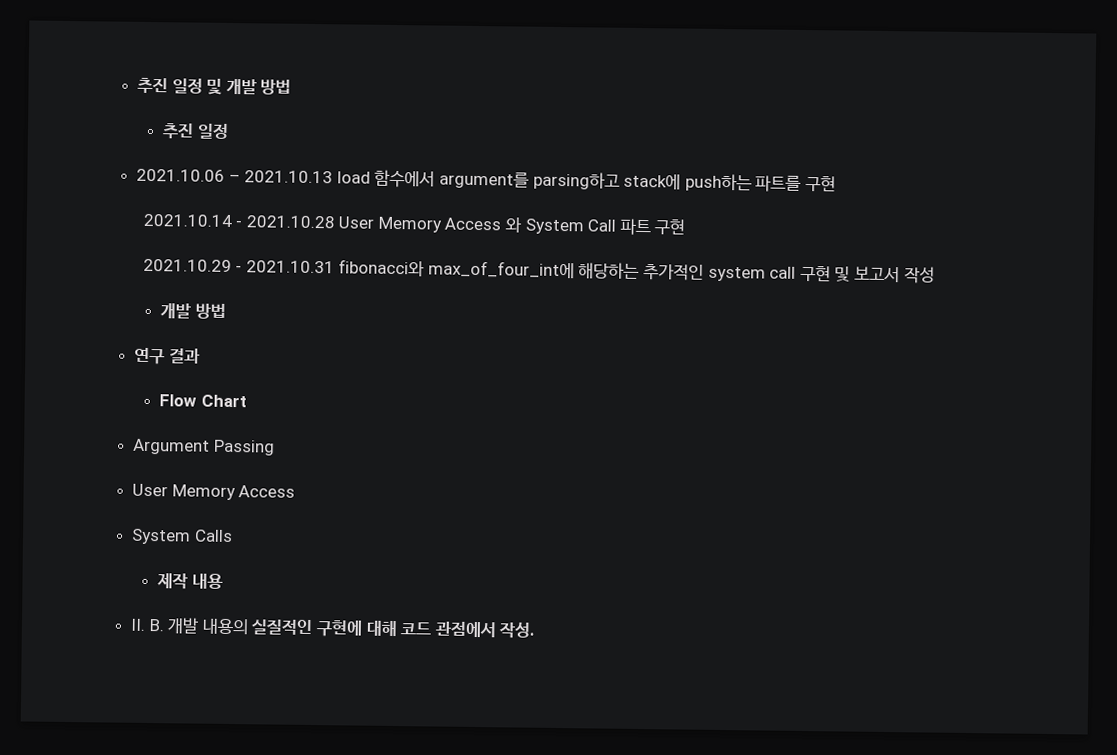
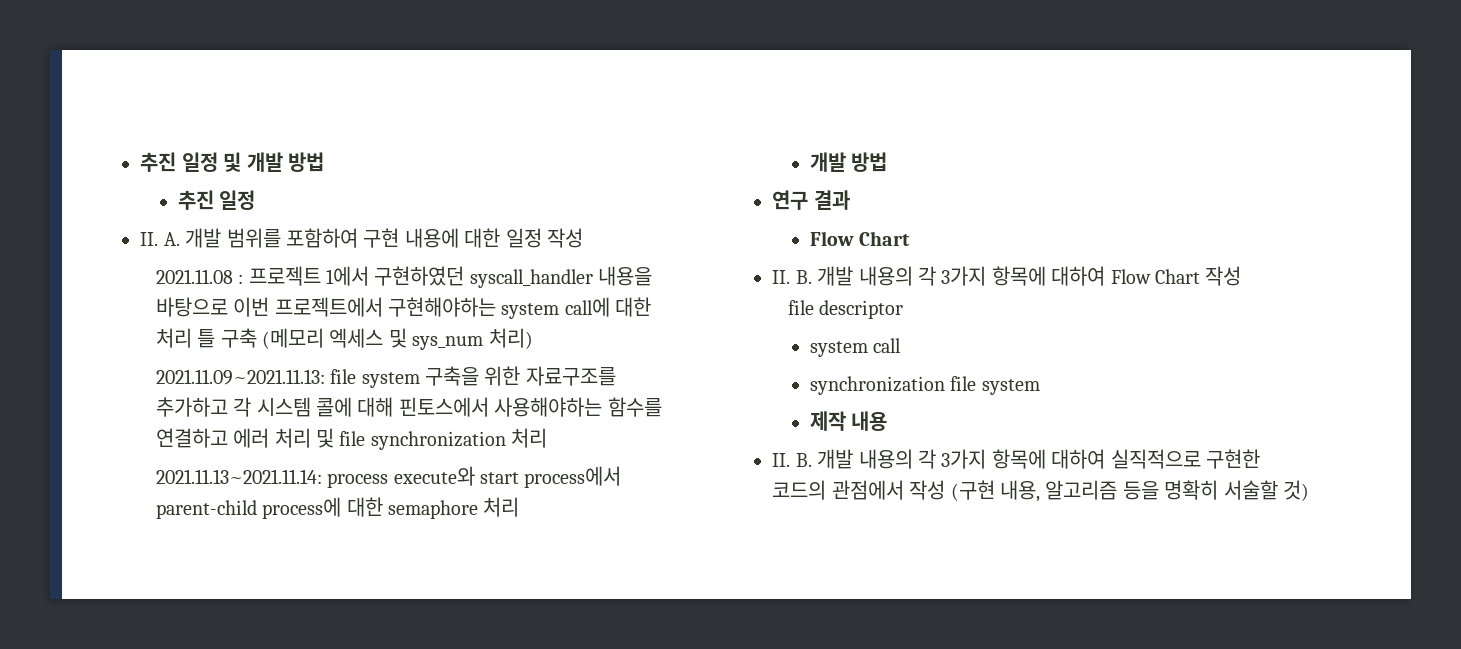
[135,168,836,192] [142,213,686,236] [142,258,935,284] 2021.10.06 – 2021.10.13 load 함수에서 argument를 parsing하고 stack에 push하는 파트를 구현 // 2021.10.14 - 2021.10.28 User Memory Access 와 System Call 파트 구현 // 2021.10.29 - 2021.10.31 fibonacci와 max_of_four_int에 해당하는 추가적인 system call 구현 및 보고서 작성 -> [140,228,583,248] [155,266,653,288] [155,297,652,319] [155,328,533,350] [155,366,616,388] [155,397,662,417] [155,428,548,450] [155,466,622,488] [155,497,520,519] II. A. 개발 범위를 포함하여 구현 내용에 대한 일정 작성 // 2021.11.08 : 프로젝트 1에서 구현하였던 syscall_handler 내용을 바탕으로 이번 프로젝트에서 구현해야하는 system call에 대한 처리 틀 구축 (메모리 엑세스 및 sys_num 처리) // 2021.11.09~2021.11.13: file system 구축을 위한 자료구조를 추가하고 각 시스템 콜에 대해 핀토스에서 사용해야하는 함수를 연결하고 에러 처리 및 file synchronization 처리 // 2021.11.13~2021.11.14: process execute와 start process에서 parent-child process에 대한 semaphore 처리
[132,438,275,456] [131,483,296,501] [130,528,233,545] Argument Passing // User Memory Access // System Calls -> [772,266,1242,286] [787,300,904,319] [809,338,902,357] [809,376,1040,395] II. B. 개발 내용의 각 3가지 항목에 대하여 Flow Chart 작성 // file descriptor // system call // synchronization file system
[251,619,537,639] 실질적인 구현에 대해 코드 관점에서 작성. -> [917,449,1260,469] [772,480,1309,502] 각 3가지 항목에 대하여 실직적으로 구현한 코드의 관점에서 작성 (구현 내용, 알고리즘 등을 명확히 서술할 것)

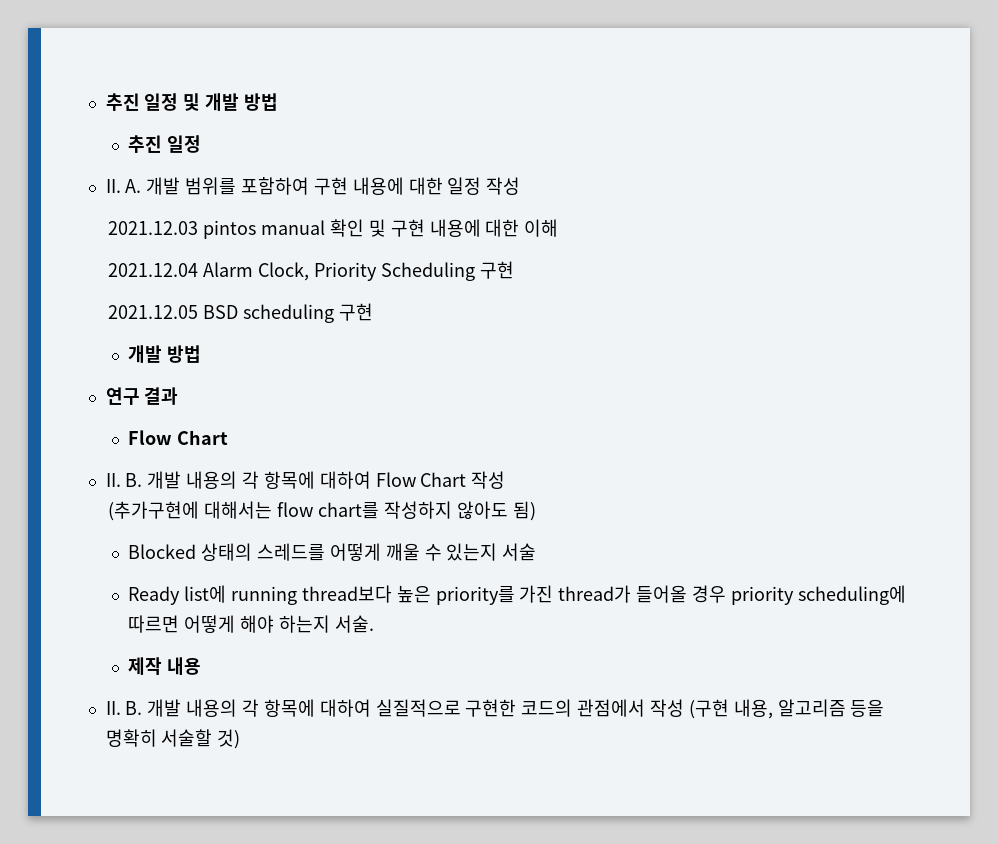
[155,266,653,288] [155,297,652,319] [155,328,533,350] [155,366,616,388] [155,397,662,417] [155,428,548,450] [155,466,622,488] [155,497,520,519] 2021.11.08 : 프로젝트 1에서 구현하였던 syscall_handler 내용을 바탕으로 이번 프로젝트에서 구현해야하는 system call에 대한 처리 틀 구축 (메모리 엑세스 및 sys_num 처리) // 2021.11.09~2021.11.13: file system 구축을 위한 자료구조를 추가하고 각 시스템 콜에 대해 핀토스에서 사용해야하는 함수를 연결하고 에러 처리 및 file synchronization 처리 // 2021.11.13~2021.11.14: process execute와 start process에서 parent-child process에 대한 semaphore 처리 -> [108,219,559,239] [108,261,514,281] [108,303,373,323] 2021.12.03 pintos manual 확인 및 구현 내용에 대한 이해 // 2021.12.04 Alarm Clock, Priority Scheduling 구현 // 2021.12.05 BSD scheduling 구현
[941,266,987,286] 3가지 -> (259, 480) none
[787,300,904,319] [809,338,902,357] [809,376,1040,395] file descriptor // system call // synchronization file system -> [108,501,536,521] [128,543,537,561] [128,585,906,605] [128,615,374,633] (추가구현에 대해서는 flow chart를 작성하지 않아도 됨) // Blocked 상태의 스레드를 어떻게 깨울 수 있는지 서술 // Ready list에 running thread보다 높은 priority를 가진 thread가 들어올 경우 priority scheduling에 따르면 어떻게 해야 하는지 서술.
[941,449,1201,469] 3가지 항목에 대하여 실직적으로 -> [263,699,461,717] 항목에 대하여 실질적으로

